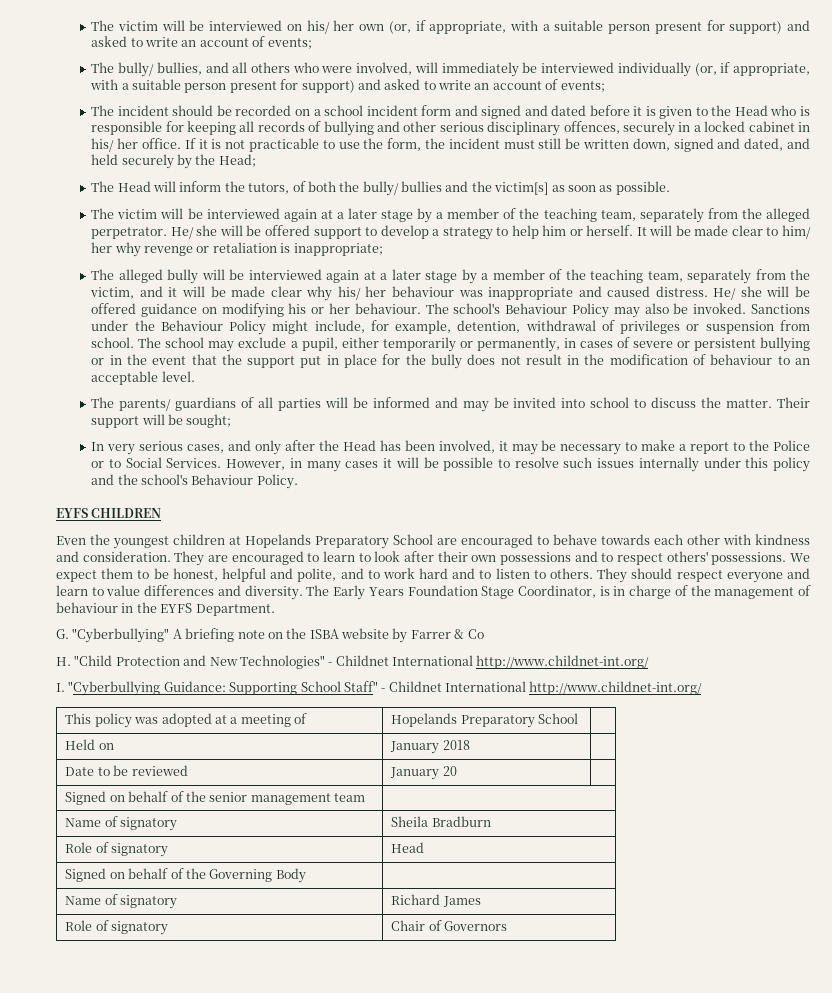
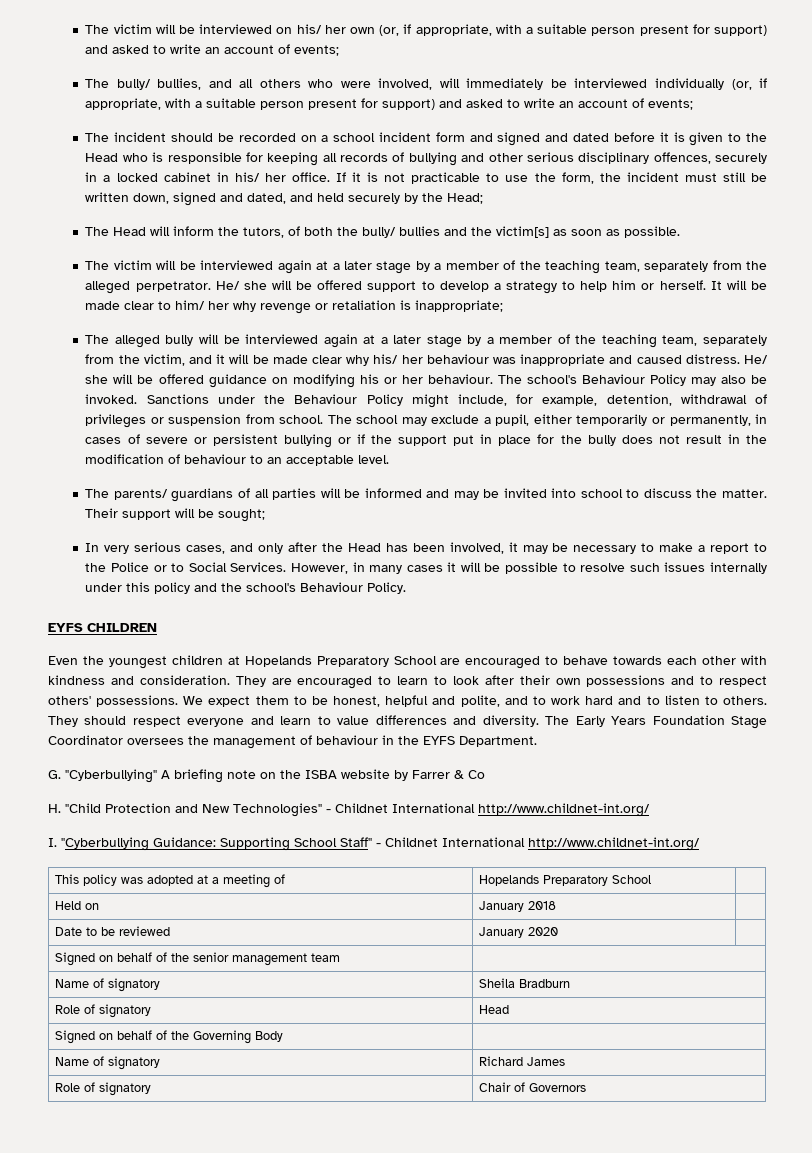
[109,354,217,365] in the event that -> [356,434,365,444] if
[517,585,688,599] Coordinator, is in charge of -> [48,735,184,745] Coordinator oversees
[442,766,457,776] 20 -> [528,927,559,936] 2020

